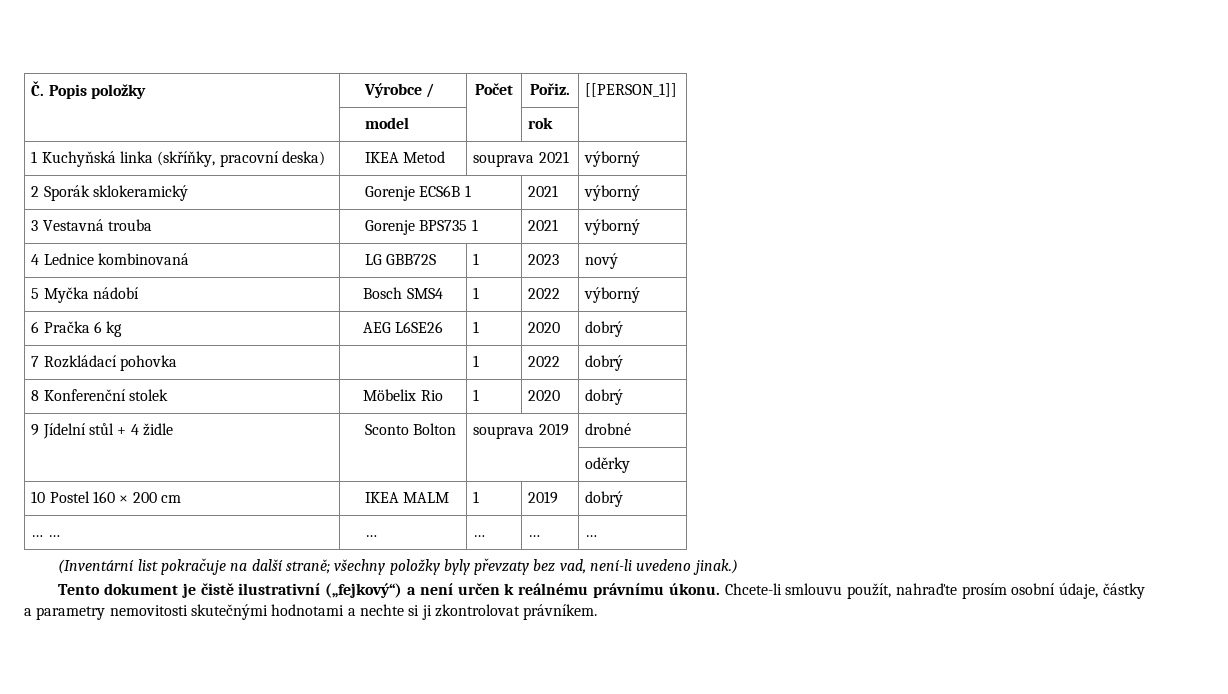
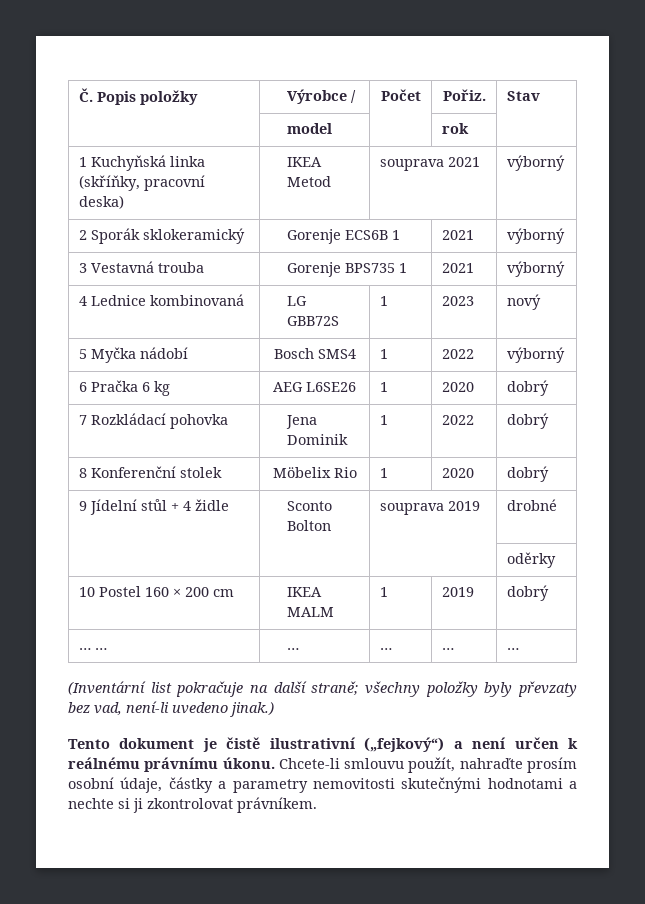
[585,83,678,97] [[PERSON_1]] -> [506,91,540,101] Stav
(177, 363) none -> [285,415,317,429] [286,434,348,445] Jena Dominik

